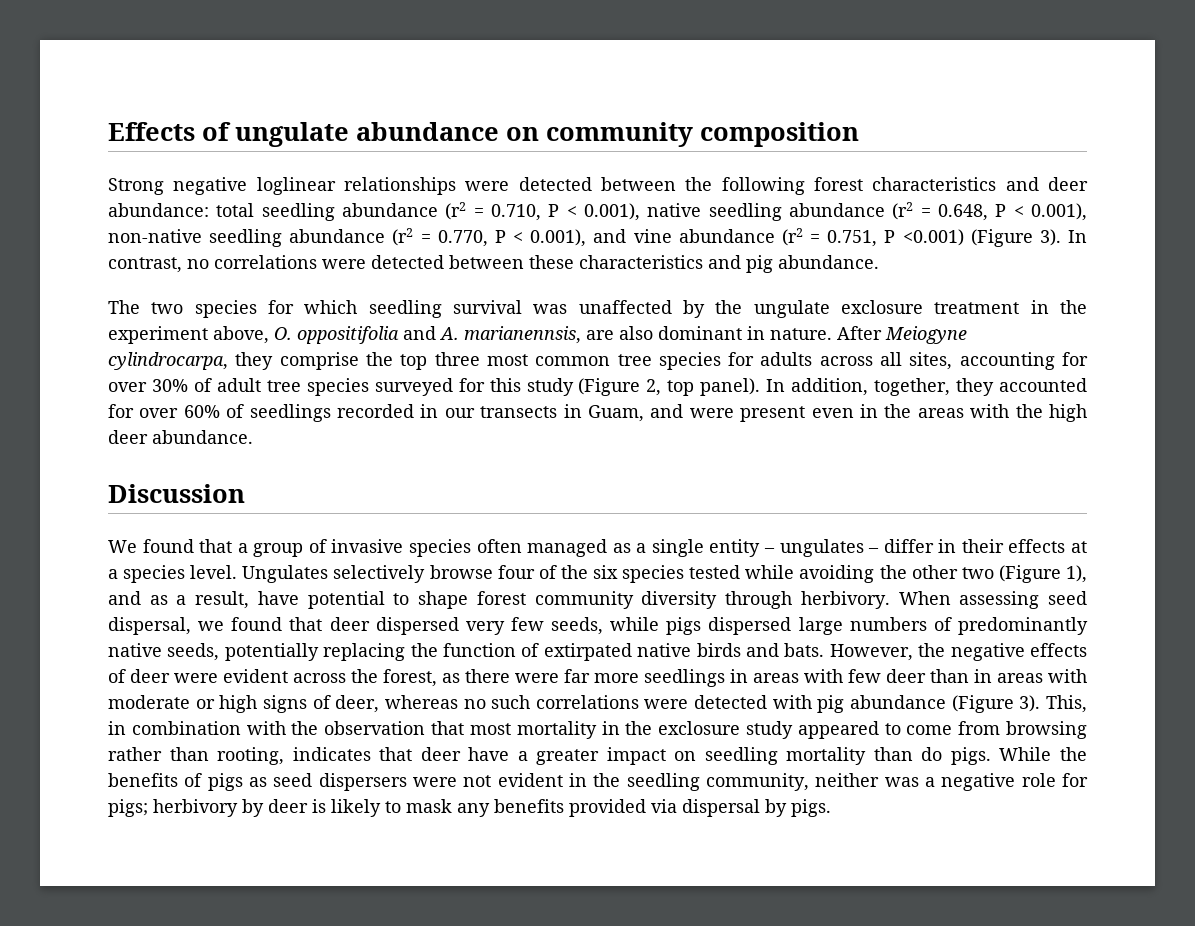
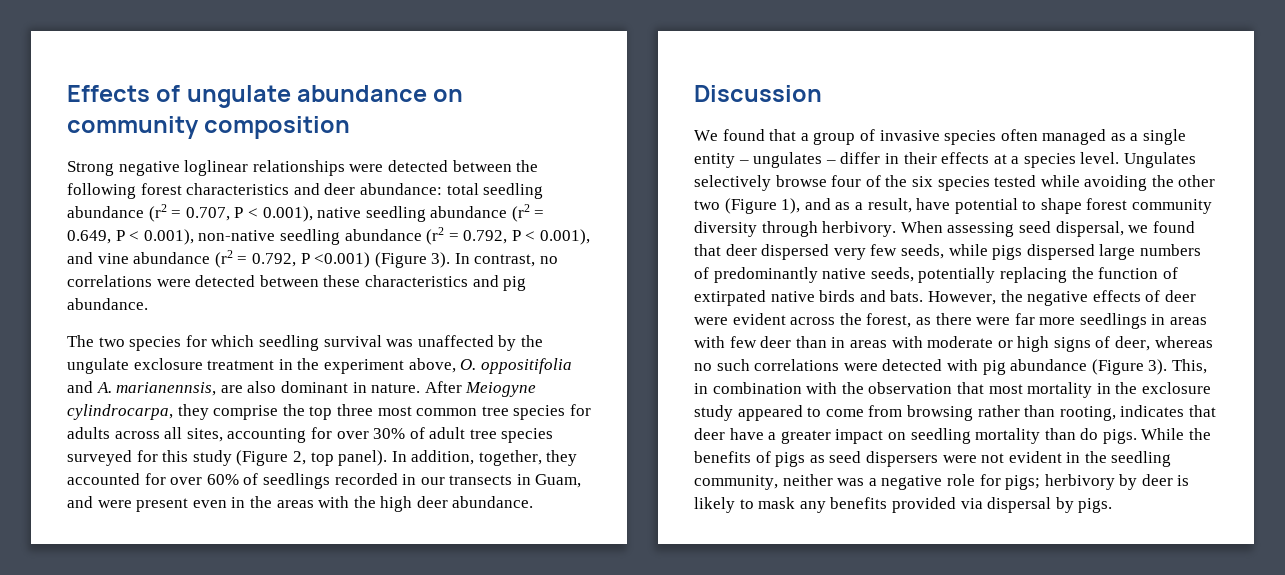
[490,204,541,221] 0.710, -> [185,207,230,221] 0.707,
[938,204,989,221] 0.648, -> [67,230,111,244] 0.649,
[437,230,488,247] 0.770, -> [463,230,508,244] 0.792,
[827,230,878,247] 0.751, -> [251,253,296,267] 0.792,

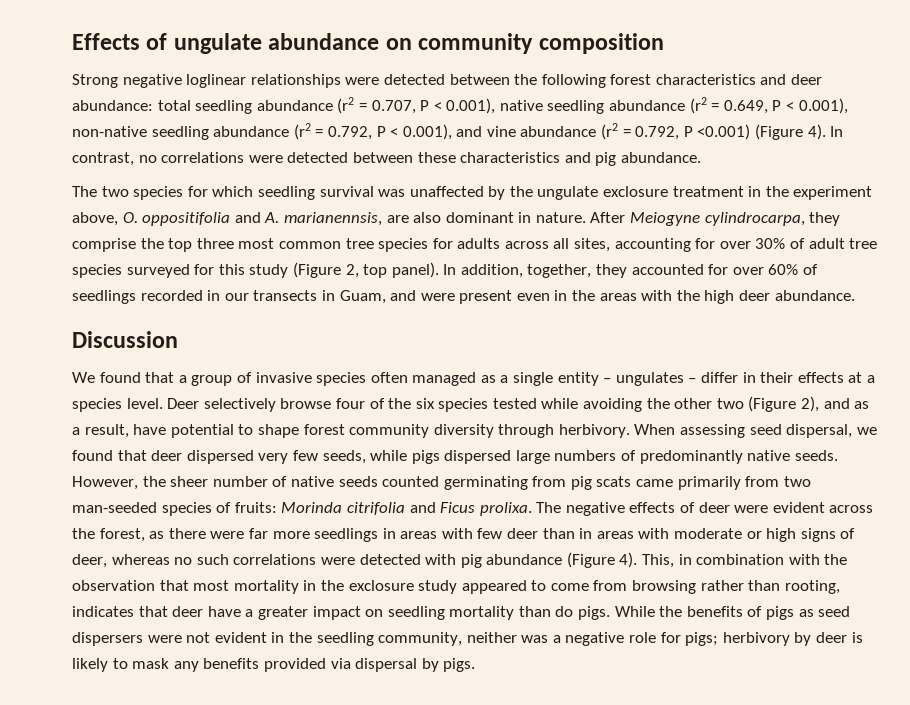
[431,252,451,268] 3). -> [807,124,826,140] 4).
[1124,152,1197,168] Ungulates -> [167,398,200,409] Deer
[781,198,801,214] 1), -> [801,396,820,412] 2),
[870,267,1178,283] [694,290,1023,306] seeds, potentially replacing the function of extirpated native birds and bats. However, the -> [794,450,838,461] [72,476,811,490] [72,502,562,516] seeds. However, the sheer number of native seeds counted germinating from pig scats came primarily from two man-seeded species of fruits: Morinda citrifolia and Ficus prolixa. The
[1148,359,1168,375] 3). -> [619,552,638,568] 4).

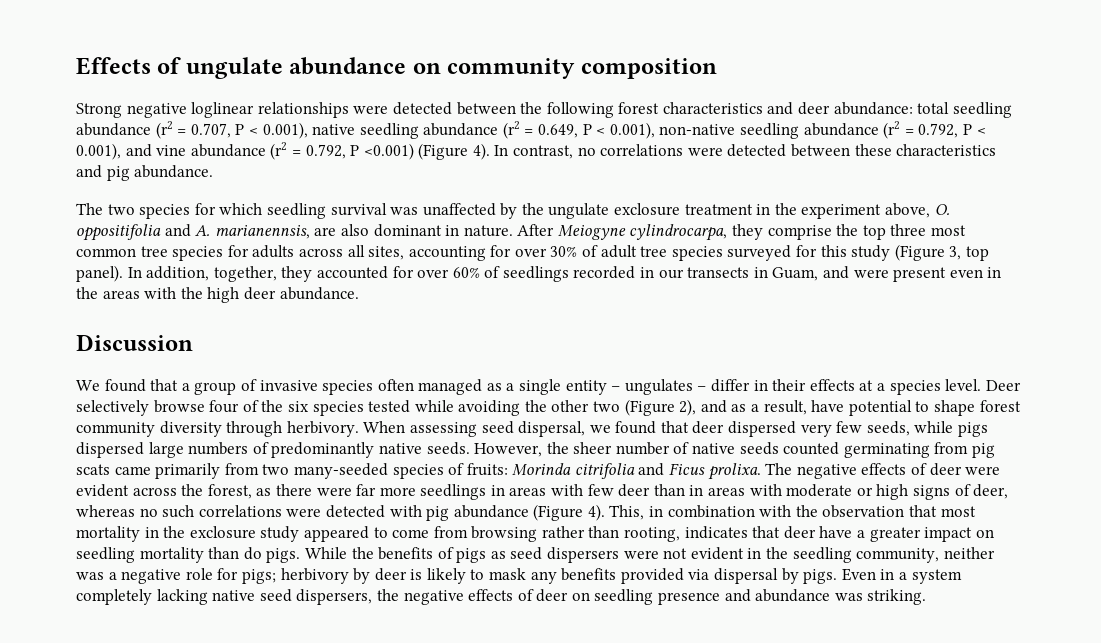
[345,264,359,278] 2, -> [949,246,962,260] 3,
[72,502,157,513] man-seeded -> [293,463,388,479] many-seeded
(476, 665) none -> [841,568,962,584] [76,589,927,605] Even in a system completely lacking native seed dispersers, the negative effects of deer on seedling presence and abundance was striking.

